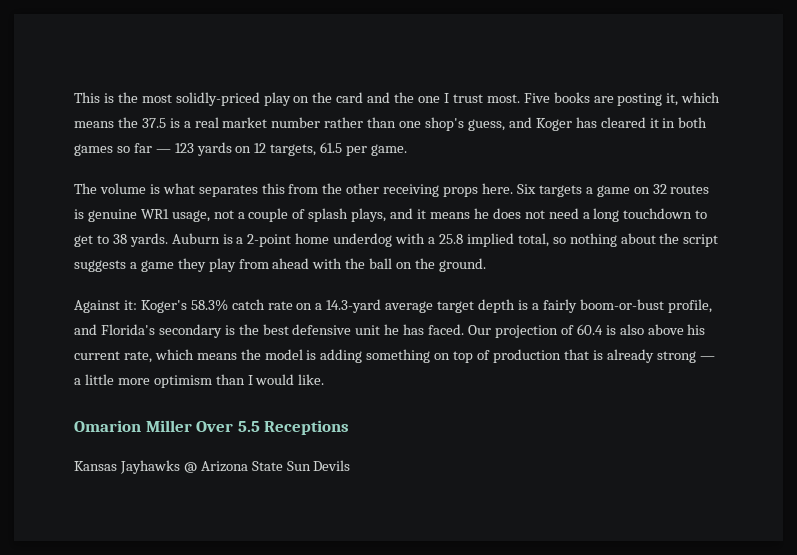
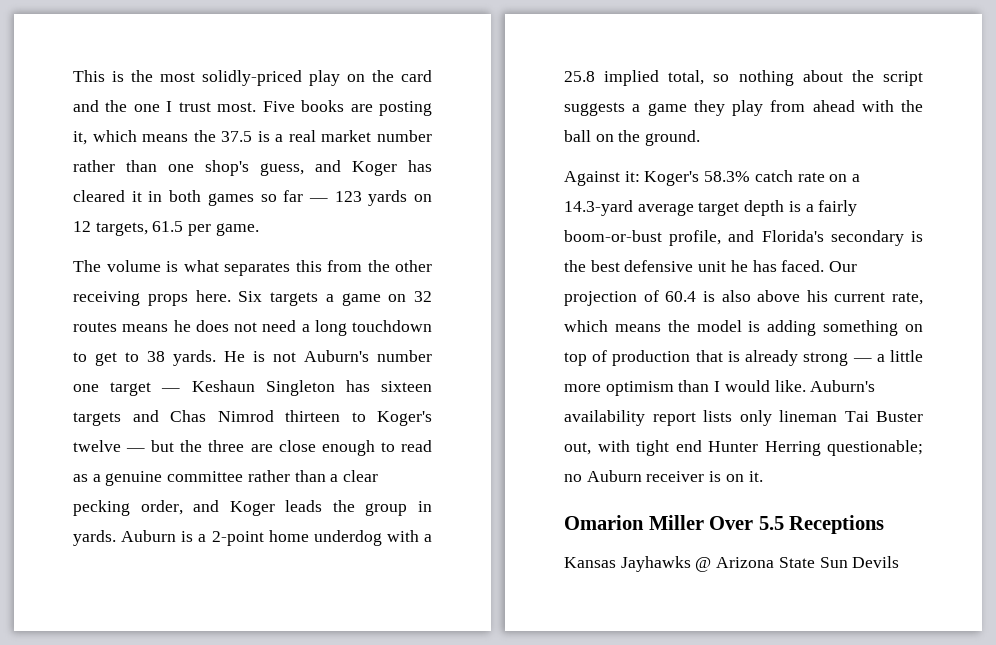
[74,208,427,222] is genuine WR1 usage, not a couple of splash plays, and it -> (117, 327) none
(168, 240) none -> [224,350,432,362] [73,380,432,396] [73,410,432,426] [73,440,432,456] [73,470,379,486] [73,500,432,516] [73,530,116,546] He is not Auburn's number one target — Keshaun Singleton has sixteen targets and Chas Nimrod thirteen to Koger's twelve — but the three are close enough to read as a genuine committee rather than a clear pecking order, and Koger leads the group in yards.
(325, 379) none -> [810,380,876,392] [564,410,923,426] [564,440,923,456] [564,470,763,482] Auburn's availability report lists only lineman Tai Buster out, with tight end Hunter Herring questionable; no Auburn receiver is on it.

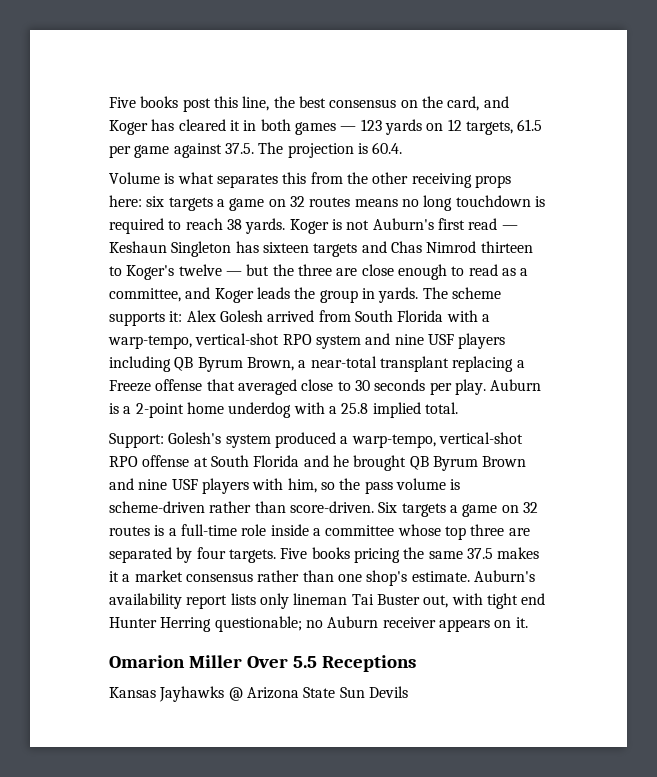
[73,70,432,86] [73,100,432,116] [73,130,432,145] [73,160,304,176] This is the most solidly-priced play on the card and the one I trust most. Five books are posting it, which means the 37.5 is a real market number rather than one shop's guess, -> [109,96,480,112] Five books post this line, the best consensus on the card,
[260,190,304,202] so far -> (336, 128) none
[215,223,259,236] [73,260,161,272] game. // The volume -> [134,142,403,158] [109,172,160,184] game against 37.5. The projection is 60.4. // Volume
[195,290,263,302] here. Six -> [109,195,165,207] here: six
[173,320,432,336] [73,352,139,366] he does not need a long touchdown to get to -> [401,195,545,211] [109,218,223,234] no long touchdown is required to reach
[224,351,245,362] He -> [289,219,329,234] Koger
[377,350,432,362] [73,382,152,396] number one target -> [437,218,498,230] first read
[105,470,379,486] [73,500,183,516] genuine committee rather than a clear pecking order, -> [109,288,181,302] committee,
(116, 538) none -> [422,287,501,299] [109,310,490,326] [108,333,506,349] [109,356,525,372] [109,379,486,395] The scheme supports it: Alex Golesh arrived from South Florida with a warp-tempo, vertical-shot RPO system and nine USF players including QB Byrum Brown, a near-total transplant replacing a Freeze offense that averaged close to 30 seconds per play.
[668,70,923,86] [564,100,923,116] [564,130,701,146] [564,170,861,186] [564,200,858,216] [564,230,923,246] [564,260,858,272] [564,290,923,306] [564,320,923,336] [564,350,923,366] [564,380,806,396] total, so nothing about the script suggests a game they play from ahead with the ball on the ground. // Against it: Koger's 58.3% catch rate on a 14.3-yard average target depth is a fairly boom-or-bust profile, and Florida's secondary is the best defensive unit he has faced. Our projection of 60.4 is also above his current rate, which means the model is adding something on top of production that is already strong — a little more optimism than I would like. -> [424,402,458,414] [109,432,523,448] [109,455,527,471] [109,478,461,494] [109,501,538,517] [109,524,530,540] [109,547,540,563] [109,570,470,586] total. // Support: Golesh's system produced a warp-tempo, vertical-shot RPO offense at South Florida and he brought QB Byrum Brown and nine USF players with him, so the pass volume is scheme-driven rather than score-driven. Six targets a game on 32 routes is a full-time role inside a committee whose top three are separated by four targets. Five books pricing the same 37.5 makes it a market consensus rather than one shop's estimate.
[709,471,722,482] is -> [438,619,490,632] appears

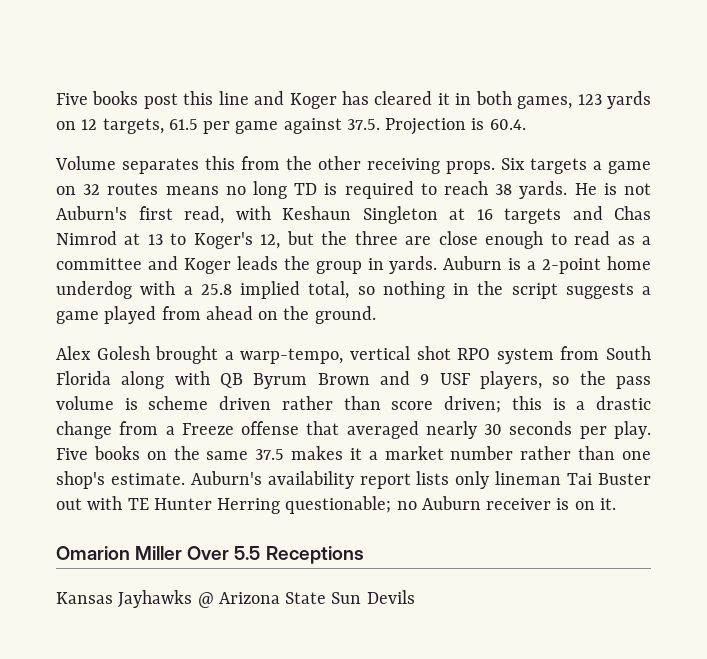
[242,96,480,111] line, the best consensus on the card, -> [218,91,249,105] line
[294,122,357,135] games — -> [517,96,573,109] games,
[258,142,354,158] The projection -> [385,118,467,135] Projection
[164,172,214,184] is what -> (116, 163) none
[474,175,511,188] [109,195,165,207] props here: six -> [446,158,525,174] props. Six
[455,195,531,207] touchdown -> [294,183,318,195] TD
[289,219,329,234] Koger -> [574,183,597,195] He
[468,218,518,230] [109,241,533,257] [109,264,242,280] read — Keshaun Singleton has sixteen targets and Chas Nimrod thirteen to Koger's twelve — -> [184,206,651,224] [56,231,281,249] read, with Keshaun Singleton at 16 targets and Chas Nimrod at 13 to Koger's 12,
[109,288,181,302] committee, -> [56,258,142,270] committee
[422,287,501,299] [109,310,490,326] [108,333,506,349] [109,356,525,372] [109,379,486,395] The scheme supports it: Alex Golesh arrived from South Florida with a warp-tempo, vertical-shot RPO system and nine USF players including QB Byrum Brown, a near-total transplant replacing a Freeze offense that averaged close to 30 seconds per play. -> (438, 265) none
[424,402,458,414] [109,432,523,448] [109,455,527,471] [109,478,317,494] total. // Support: Golesh's system produced a warp-tempo, vertical-shot RPO offense at South Florida and he brought QB Byrum Brown and nine USF players with him, -> [308,281,651,299] [56,306,376,324] [56,346,652,364] [56,371,542,389] total, so nothing in the script suggests a game played from ahead on the ground. // Alex Golesh brought a warp-tempo, vertical shot RPO system from South Florida along with QB Byrum Brown and 9 USF players,
[109,501,538,517] [109,524,530,540] [109,547,400,563] scheme-driven rather than score-driven. Six targets a game on 32 routes is a full-time role inside a committee whose top three are separated by four targets. Five books pricing -> [148,396,652,413] [56,421,651,439] [56,446,167,460] scheme driven rather than score driven; this is a drastic change from a Freeze offense that averaged nearly 30 seconds per play. Five books on
[185,573,253,582] consensus -> [450,446,514,460] number
[423,593,546,609] out, with tight end -> [56,496,149,510] out with TE
[438,619,490,632] appears -> [556,498,570,510] is

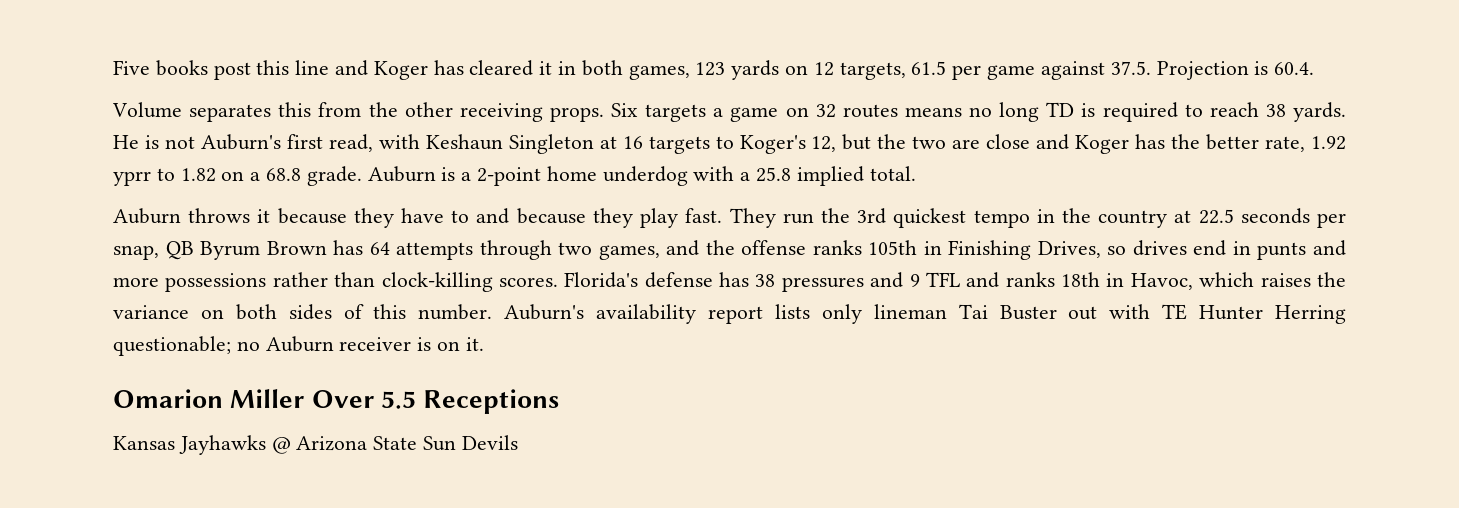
[572,206,651,220] [56,231,163,245] and Chas Nimrod at 13 -> (710, 145) none
[354,231,398,245] three -> [912,136,947,149] two
[485,231,651,249] [56,256,438,274] enough to read as a committee and Koger leads the group in yards. -> [1036,134,1347,154] [113,166,362,186] and Koger has the better rate, 1.92 yprr to 1.82 on a 68.8 grade.
[308,281,651,299] [56,306,376,324] [56,346,652,364] [56,371,651,389] [56,396,652,413] [56,421,651,439] [56,446,651,460] [56,471,185,489] total, so nothing in the script suggests a game played from ahead on the ground. // Alex Golesh brought a warp-tempo, vertical shot RPO system from South Florida along with QB Byrum Brown and 9 USF players, so the pass volume is scheme driven rather than score driven; this is a drastic change from a Freeze offense that averaged nearly 30 seconds per play. Five books on the same 37.5 makes it a market number rather than one shop's estimate. -> [869,166,916,181] [113,208,1346,228] [113,240,1346,260] [113,272,1346,292] [113,304,493,320] total. // Auburn throws it because they have to and because they play fast. They run the 3rd quickest tempo in the country at 22.5 seconds per snap, QB Byrum Brown has 64 attempts through two games, and the offense ranks 105th in Finishing Drives, so drives end in punts and more possessions rather than clock-killing scores. Florida's defense has 38 pressures and 9 TFL and ranks 18th in Havoc, which raises the variance on both sides of this number.

